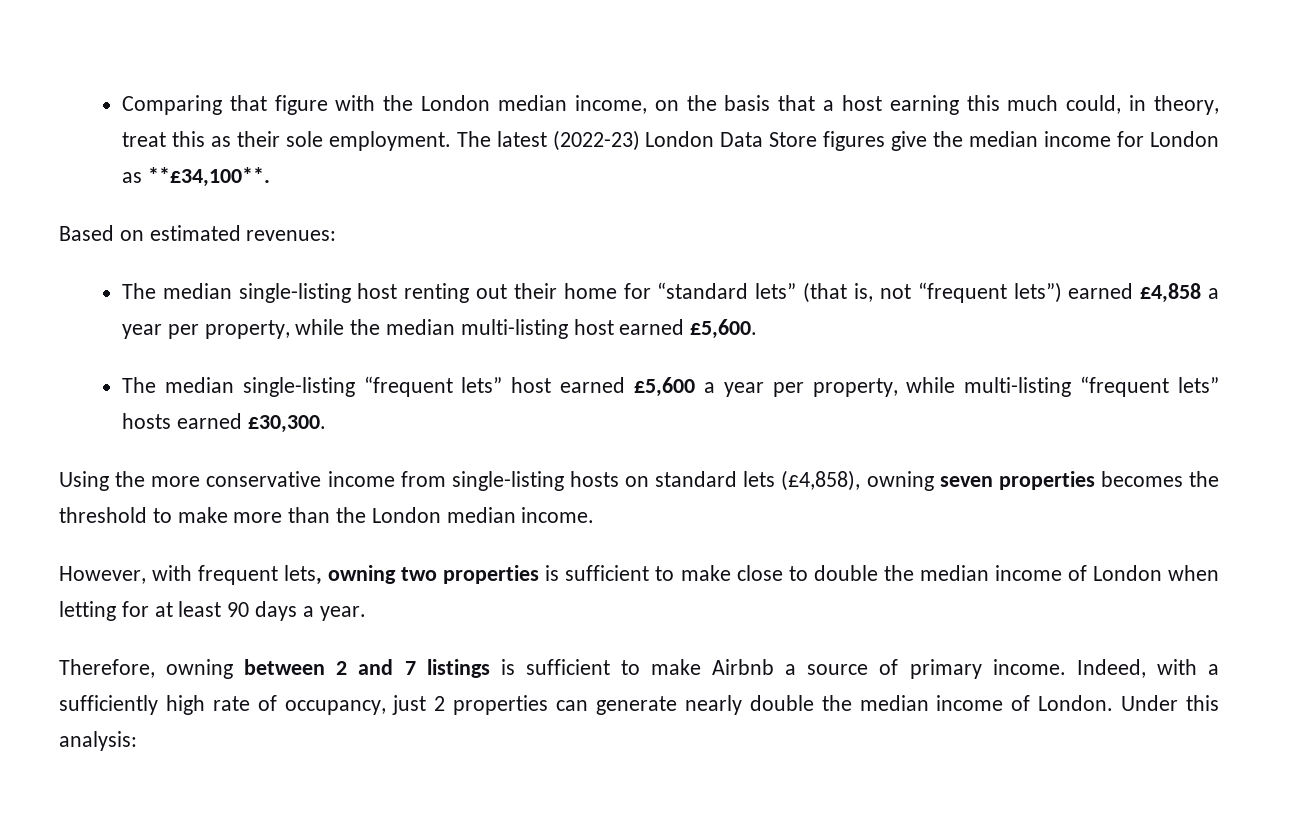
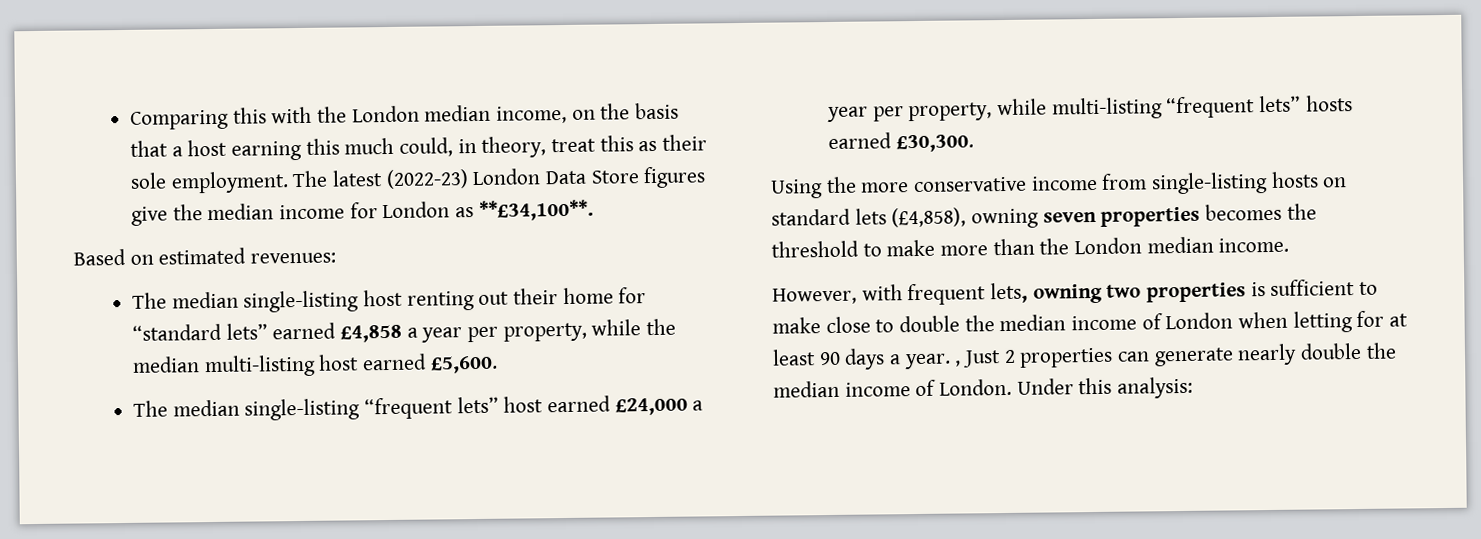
[229,95,328,115] that figure -> [232,107,267,124] this
[803,282,1062,303] (that is, not “frequent lets”) -> (268, 331) none
[634,377,696,397] £5,600 -> [614,397,688,416] £24,000
[59,659,1219,679] [59,695,427,715] // Therefore, owning between 2 and 7 listings is sufficient to make Airbnb a source of primary income. Indeed, with a sufficiently high rate of occupancy, just -> [955,350,1002,368] , Just

